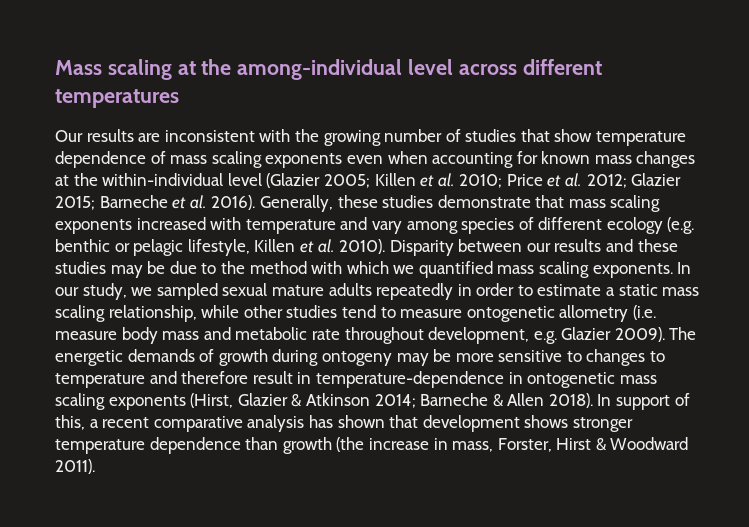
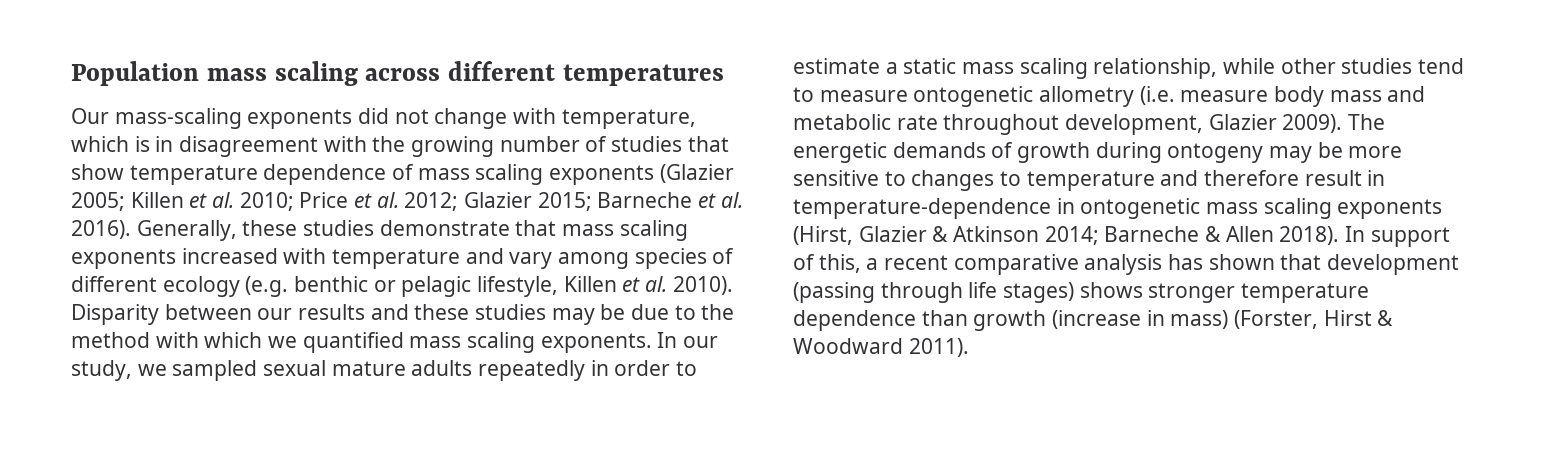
[55,59,602,80] [55,89,179,108] [55,129,255,142] Mass scaling at the among-individual level across different temperatures // Our results are inconsistent -> [71,61,725,86] [71,108,696,129] [71,136,319,157] Population mass scaling across different temperatures // Our mass-scaling exponents did not change with temperature, which is in disagreement
[346,151,696,168] [55,173,262,186] even when accounting for known mass changes at the within-individual level -> (655, 175) none
[533,331,557,344] e.g. -> (1204, 124) none
(520, 423) none -> [793,282,1075,303] (passing through life stages)
[336,437,552,452] (the increase in mass, Forster, -> [1052,310,1319,329] (increase in mass) (Forster,

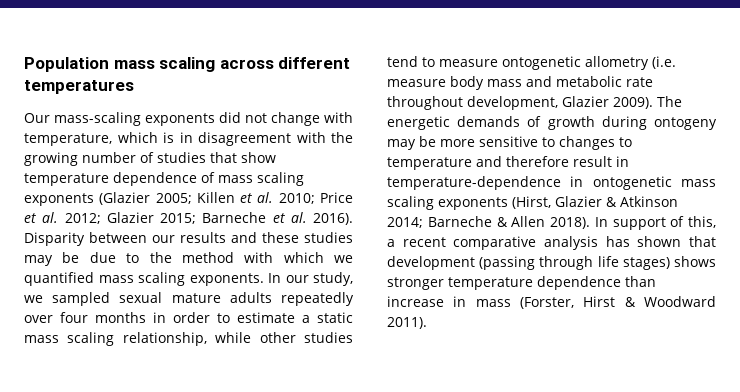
[136,220,688,241] [71,248,735,269] [71,276,733,297] Generally, these studies demonstrate that mass scaling exponents increased with temperature and vary among species of different ecology (e.g. benthic or pelagic lifestyle, Killen et al. 2010). -> (353, 219) none
(586, 370) none -> [24,312,146,323] over four months
[973,310,1229,331] growth (increase in mass) -> [387,296,511,307] increase in mass

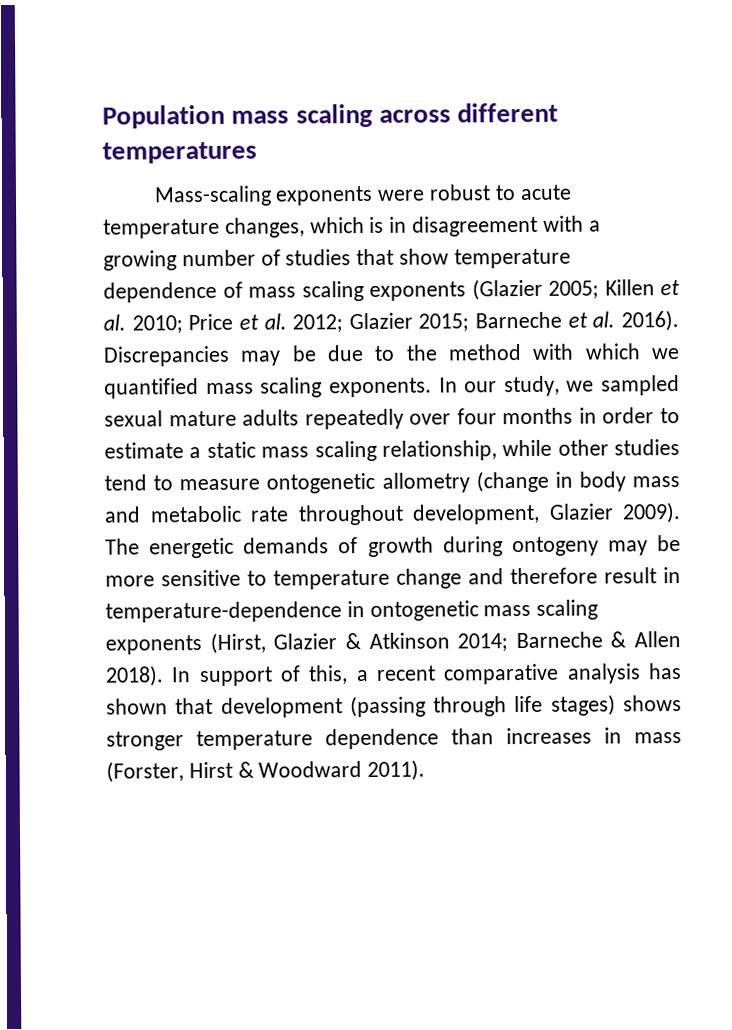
[24,112,353,126] [24,133,112,146] Our mass-scaling exponents did not change with temperature, -> [153,184,572,207] [103,217,305,239] Mass-scaling exponents were robust to acute temperature changes,
[331,132,353,143] the -> [588,220,601,232] a
[24,232,353,246] Disparity between our results and these studies -> [103,345,230,367] Discrepancies
[652,56,676,69] [387,79,446,87] (i.e. measure -> [475,470,573,493] (change in
[559,136,632,150] [387,157,472,170] changes to temperature -> [273,568,462,590] temperature change
[387,296,444,307] increase -> [506,727,592,745] increases

